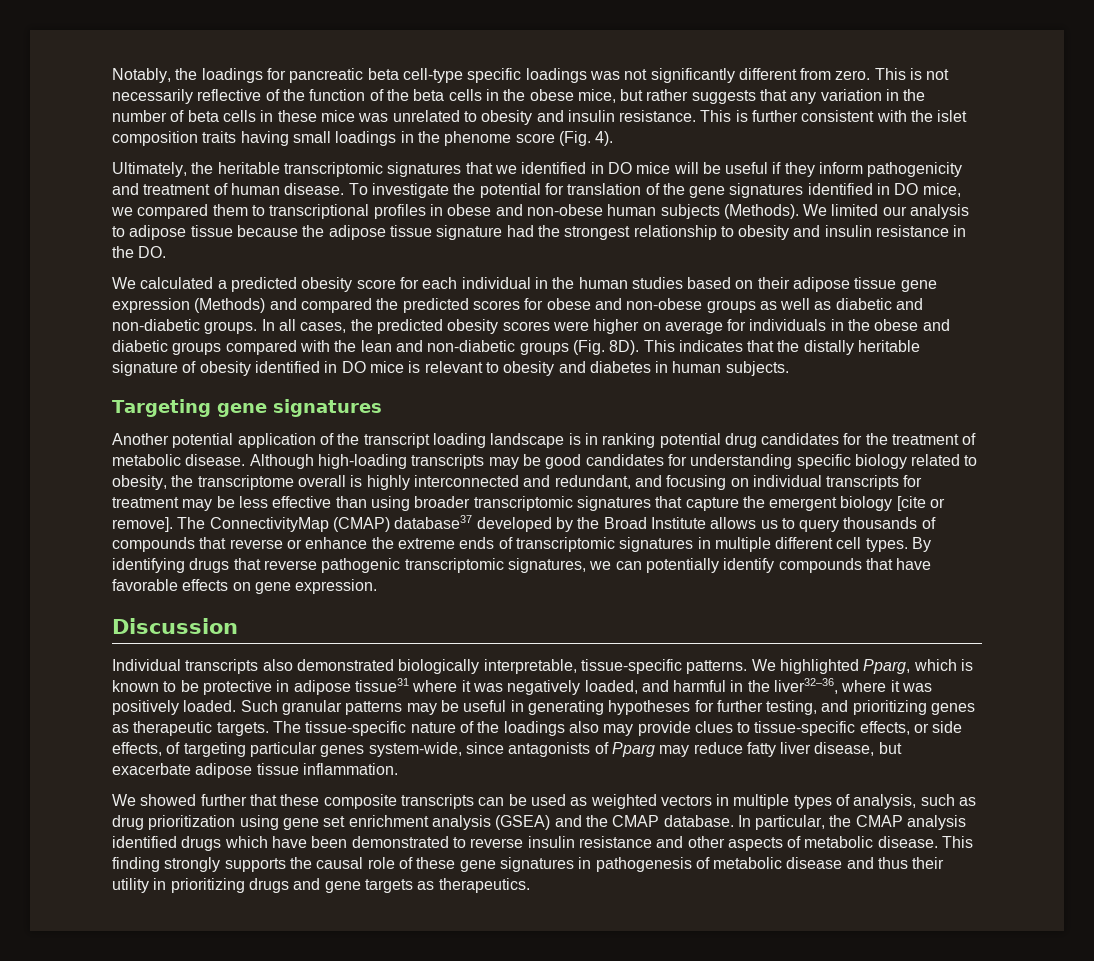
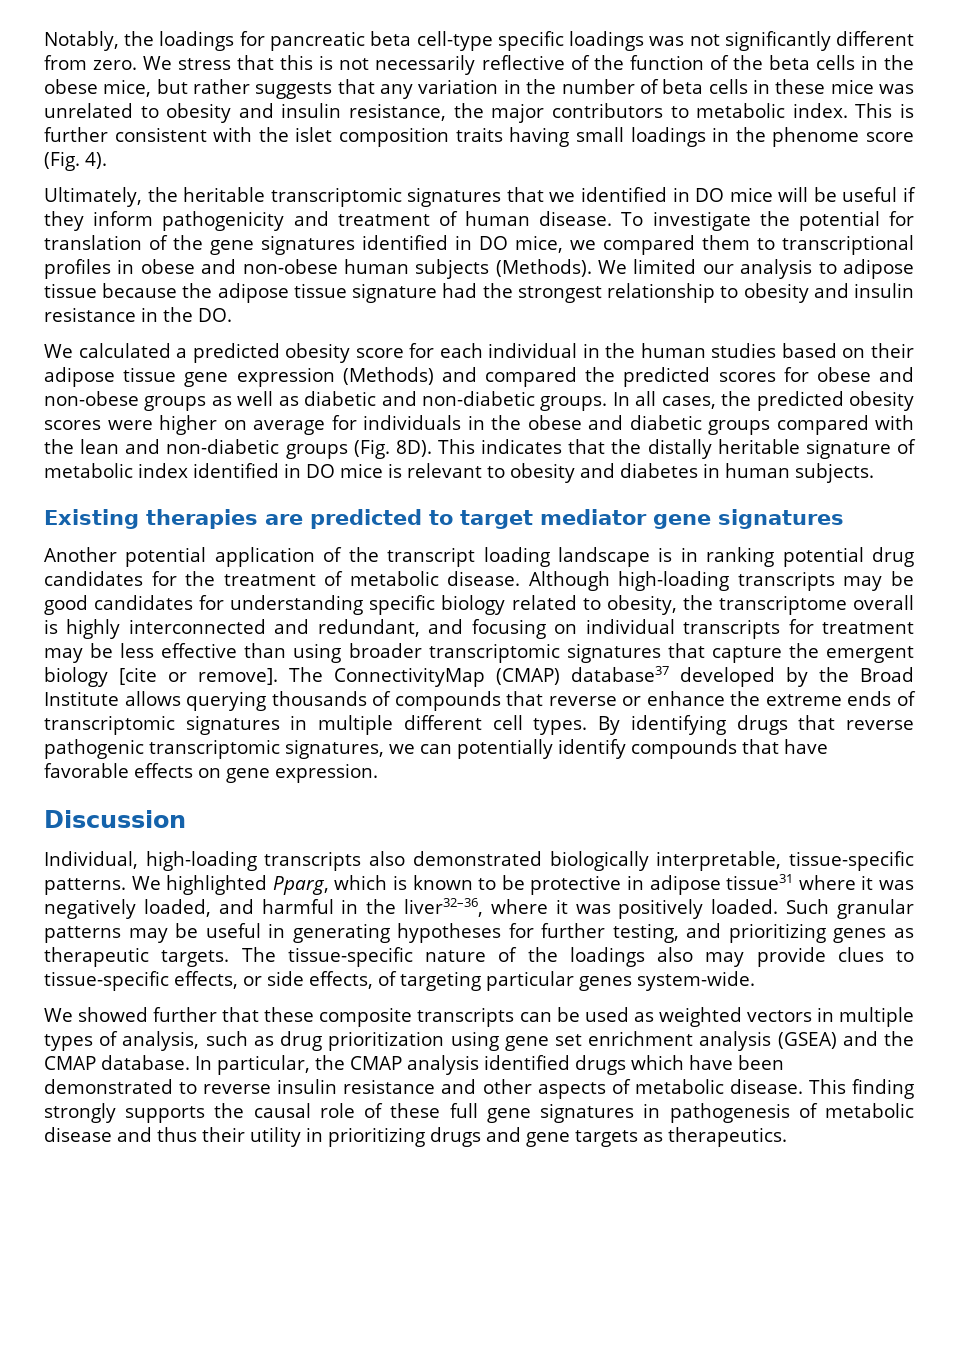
[874,68,906,80] This -> [143,55,314,70] We stress that this
[619,110,697,122] resistance. -> [349,103,848,123] resistance, the major contributors to metabolic index.
[199,361,251,376] obesity -> [44,463,188,478] metabolic index
[112,399,211,417] Targeting -> [44,509,647,529] Existing therapies are predicted to target mediator
[760,518,840,532] us to query -> [186,691,267,711] querying
[112,659,181,671] Individual -> [44,851,257,871] Individual, high-loading
[368,742,902,757] [112,763,398,778] system-wide, since antagonists of Pparg may reduce fatty liver disease, but exacerbate adipose tissue inflammation. -> [637,971,755,991] system-wide.
(456, 863) none -> [449,1103,478,1118] full

